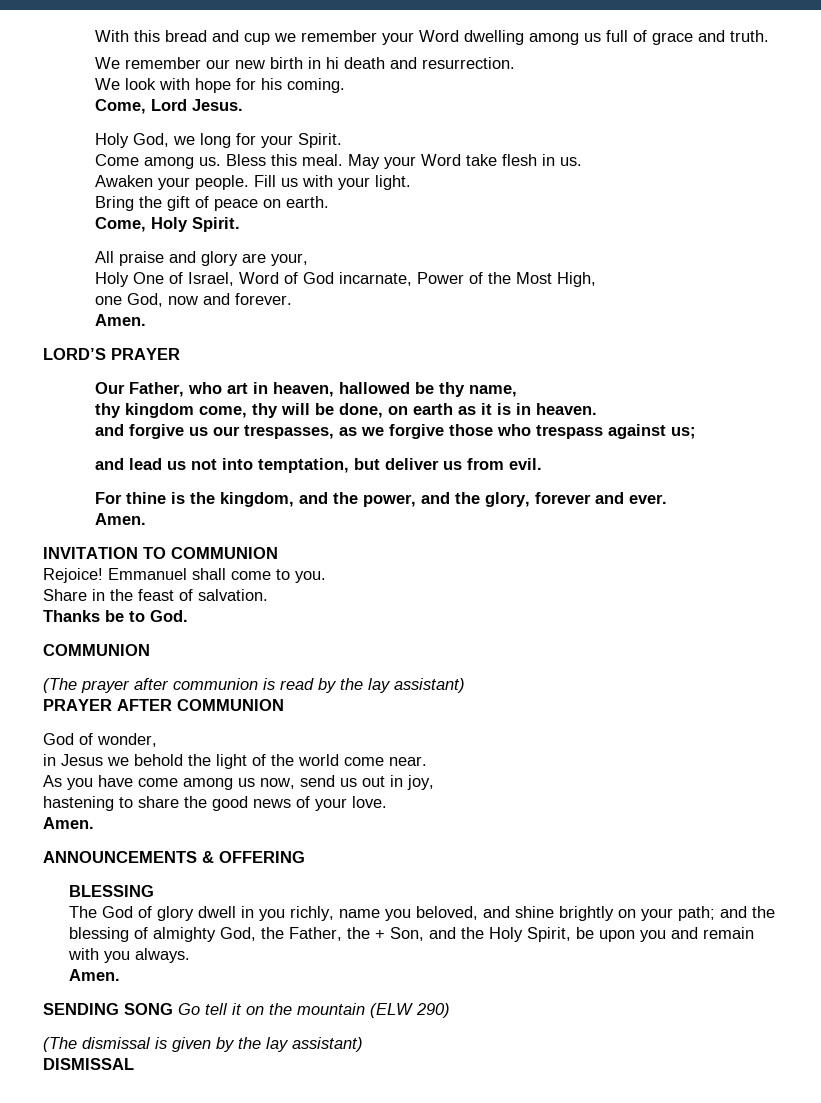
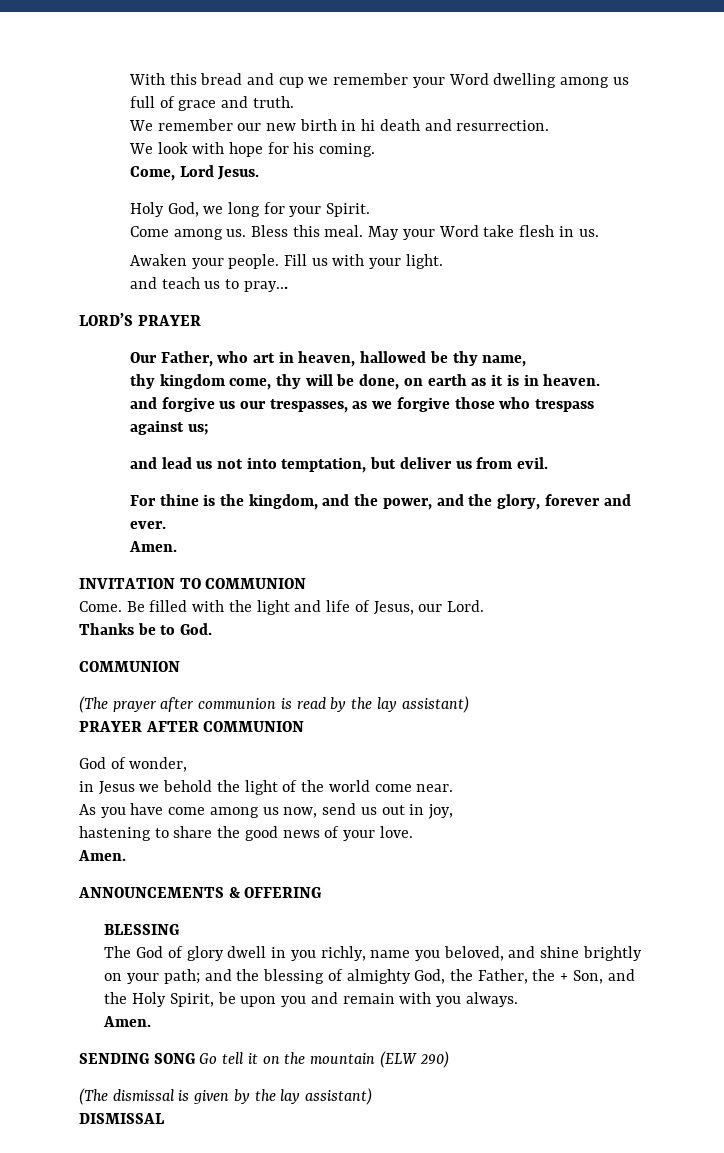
[95,196,330,211] [95,217,241,232] [95,251,309,266] [95,272,597,287] [95,293,293,307] [95,314,147,326] Bring the gift of peace on earth. // Come, Holy Spirit. // All praise and glory are your, // Holy One of Israel, Word of God incarnate, Power of the Most High, // one God, now and forever. // Amen. -> [129,277,288,292] and teach us to pray...
[43,568,326,583] [43,589,268,601] Rejoice! Emmanuel shall come to you. // Share in the feast of salvation. -> [79,600,484,615] Come. Be filled with the light and life of Jesus, our Lord.

